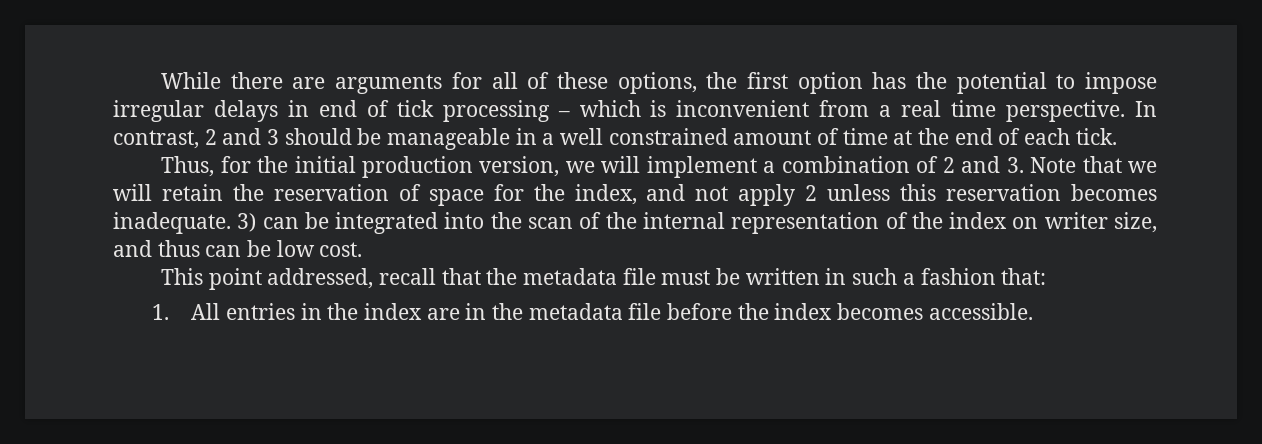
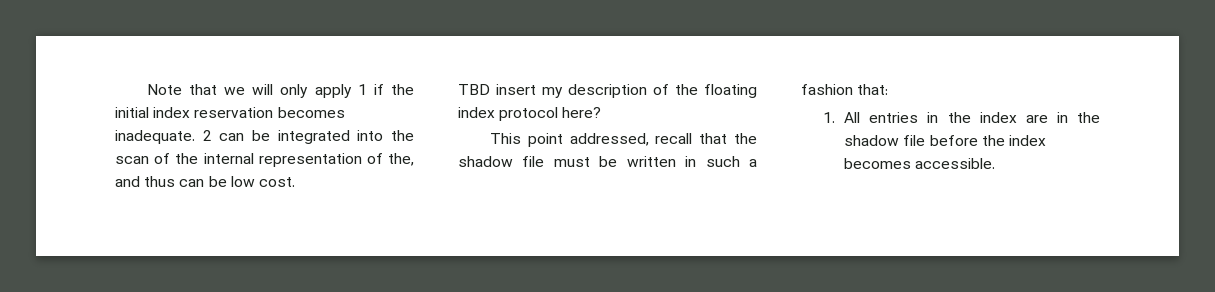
[161,72,1157,94] [113,100,1157,122] [113,128,1117,150] [161,156,1157,178] [113,184,937,206] While there are arguments for all of these options, the first option has the potential to impose irregular delays in end of tick processing – which is inconvenient from a real time perspective. In contrast, 2 and 3 should be manageable in a well constrained amount of time at the end of each tick. // Thus, for the initial production version, we will implement a combination of 2 and 3. Note that we will retain the reservation of space for the index, and not apply 2 unless this -> [146,84,414,98] [115,107,191,118] Note that we will only apply 1 if the initial index
[237,213,257,232] 3) -> [202,130,212,141] 2
[911,212,1157,233] the index on writer size, -> [388,153,414,166] the,
(363, 249) none -> [458,84,757,98] [458,107,602,121] // TBD insert my description of the floating index protocol here?
[523,268,618,285] metadata -> [458,156,513,167] shadow
[528,303,623,320] metadata -> [844,135,900,146] shadow

